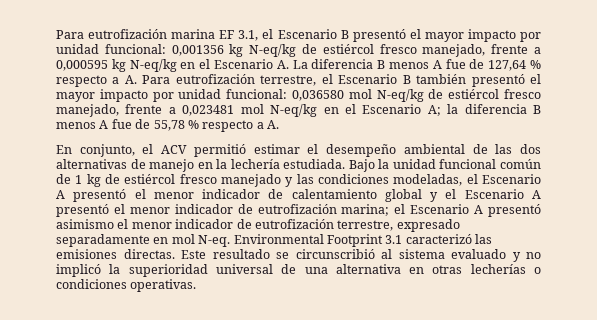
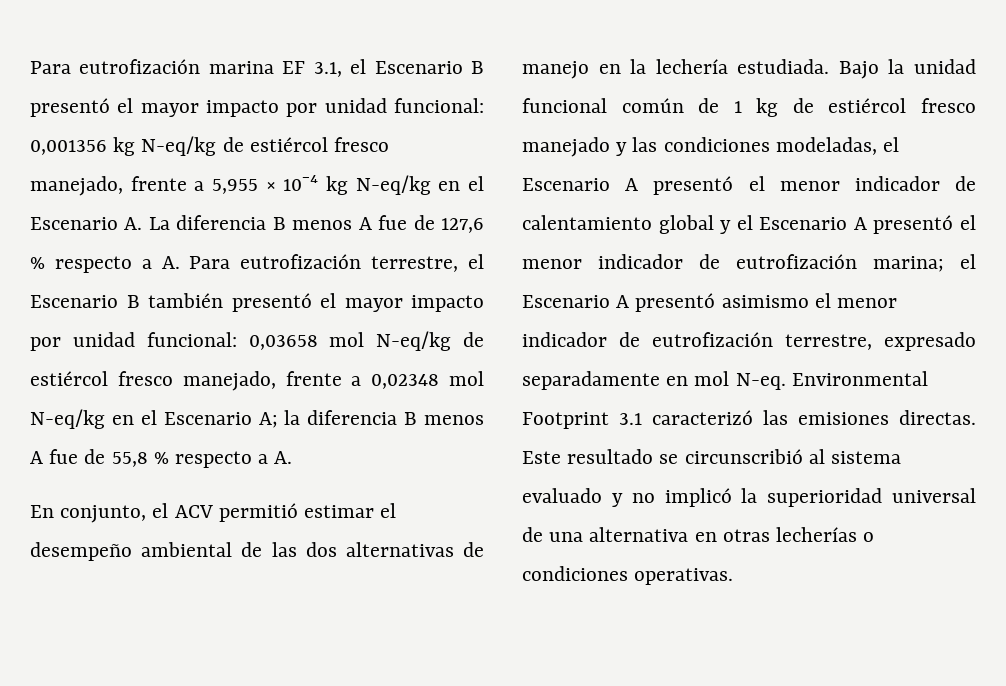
[56,60,108,71] 0,000595 -> [212,175,319,194] 5,955 × 10⁻⁴
[488,60,527,71] 127,64 -> [441,218,484,233] 127,6
[292,90,344,101] 0,036580 -> [248,335,318,350] 0,03658
[182,105,235,116] 0,023481 -> [371,374,440,389] 0,02348
[153,120,185,131] 55,78 -> [111,452,148,467] 55,8

